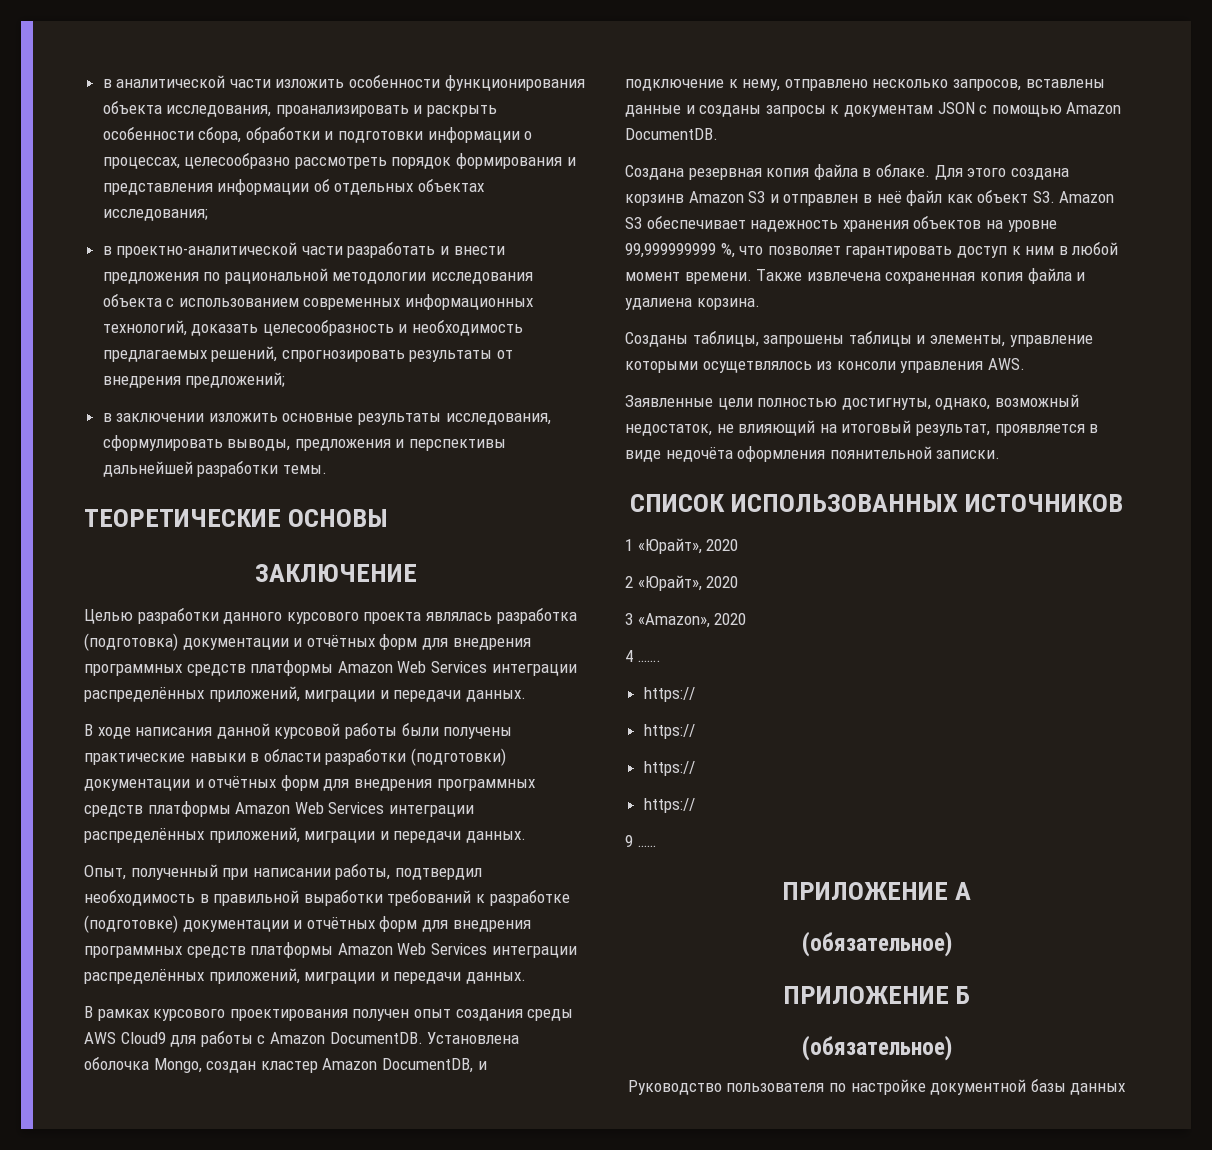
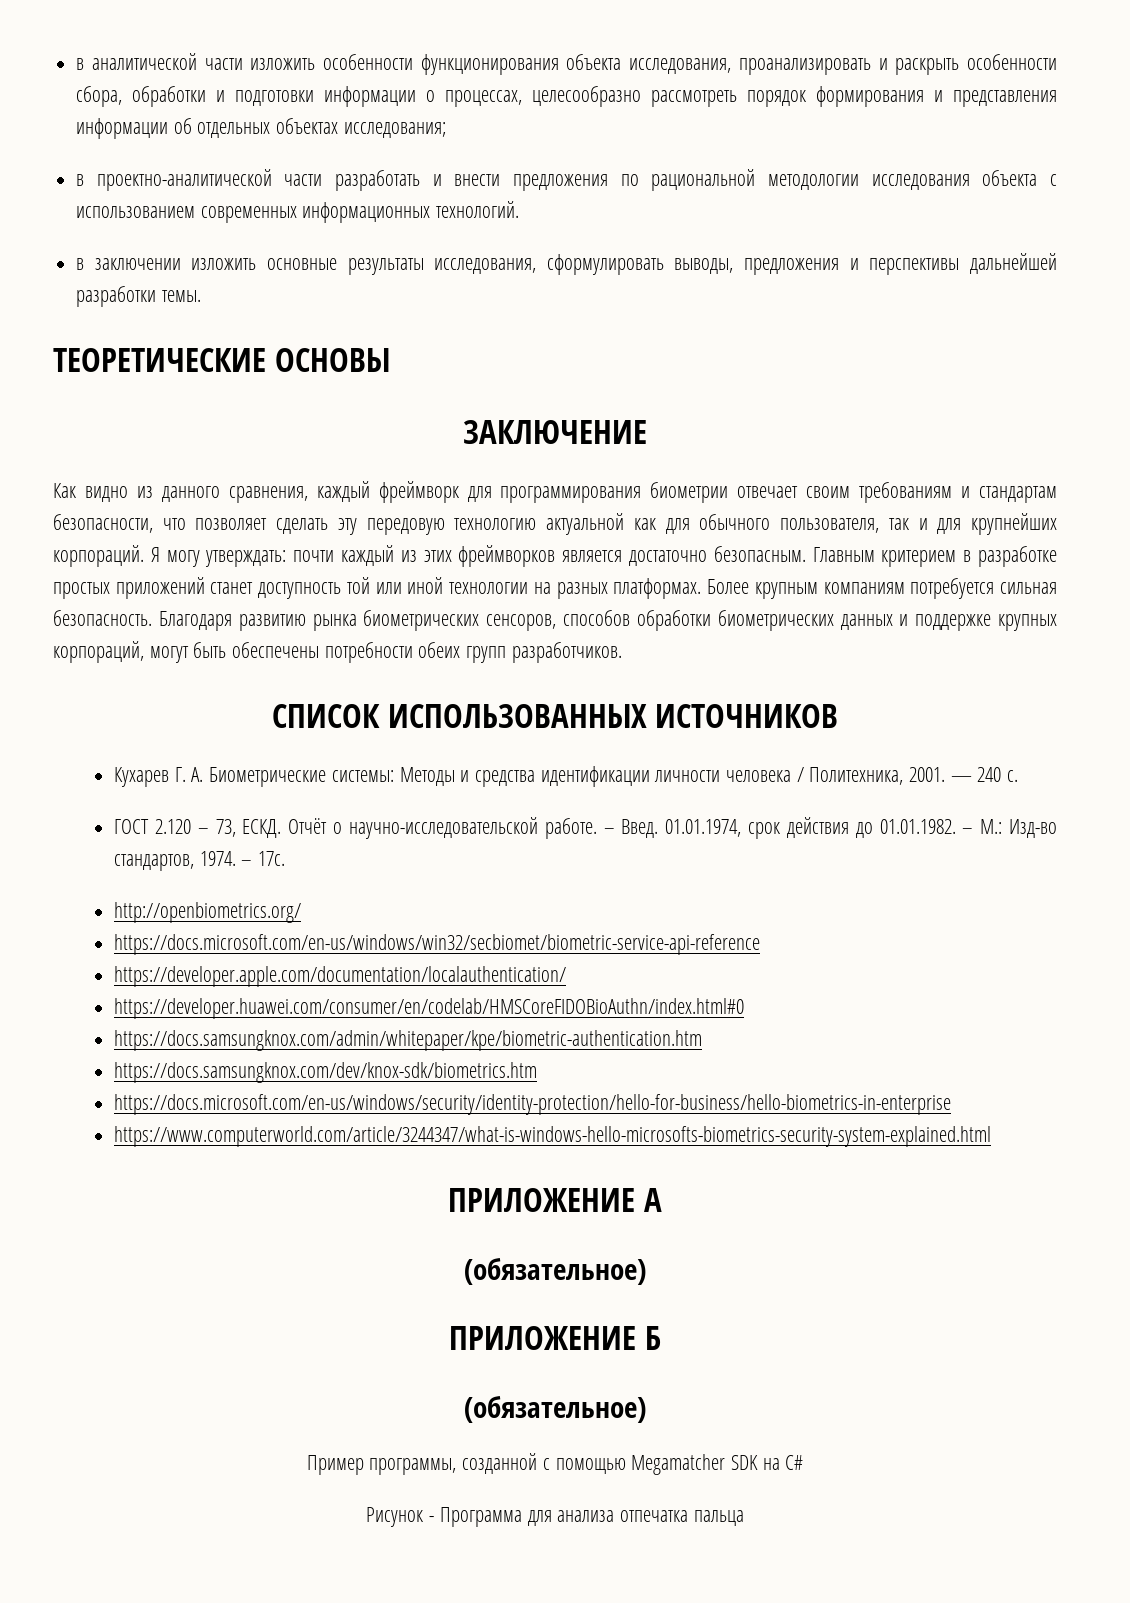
[102,320,524,336] [102,346,514,362] [102,372,286,388] технологий, доказать целесообразность и необходимость предлагаемых решений, спрогнозировать результаты от внедрения предложений; -> [436,201,520,218] технологий.
[84,608,577,624] [84,633,531,651] [84,660,577,676] [84,686,526,702] [84,723,513,739] [84,748,506,766] [84,775,535,791] [84,801,474,817] [84,827,526,843] [84,864,482,880] [84,890,570,906] [84,915,531,933] [84,942,577,958] [84,968,526,984] [84,1006,574,1021] [84,1031,520,1047] [84,1057,487,1073] [625,79,1105,91] [625,102,1122,117] [625,128,718,140] [625,164,1069,180] [625,190,1115,206] [625,216,1057,232] [625,242,1119,258] [625,268,1086,284] [625,298,760,310] [625,331,1093,347] [625,358,1025,373] [625,394,1079,410] [625,420,1099,436] [625,446,1001,462] [629,494,1124,512] [625,538,739,554] [625,575,739,591] [625,613,747,628] [625,650,661,662] [643,687,695,702] [643,724,695,739] [643,761,695,776] [643,798,695,813] [625,835,656,847] Целью разработки данного курсового проекта являлась разработка (подготовка) документации и отчётных форм для внедрения программных средств платформы Amazon Web Services интеграции распределённых приложений, миграции и передачи данных. // В ходе написания данной курсовой работы были получены практические навыки в области разработки (подготовки) документации и отчётных форм для внедрения программных средств платформы Amazon Web Services интеграции распределённых приложений, миграции и передачи данных. // Опыт, полученный при написании работы, подтвердил необходимость в правильной выработки требований к разработке (подготовке) документации и отчётных форм для внедрения программных средств платформы Amazon Web Services интеграции распределённых приложений, миграции и передачи данных. // В рамках курсового проектирования получен опыт создания среды AWS Cloud9 для работы с Amazon DocumentDB. Установлена оболочка Mongo, создан кластер Amazon DocumentDB, и подключение к нему, отправлено несколько запросов, вставлены данные и созданы запросы к документам JSON с помощью Amazon DocumentDB. // Создана резервная копия файла в облаке. Для этого создана корзинв Amazon S3 и отправлен в неё файл как объект S3. Amazon S3 обеспечивает надежность хранения объектов на уровне 99,999999999 %, что позволяет гарантировать доступ к ним в любой момент времени. Также извлечена сохраненная копия файла и удалиена корзина. // Созданы таблицы, запрошены таблицы и элементы, управление которыми осущетвлялось из консоли управления AWS. // Заявленные цели полностью достигнуты, однако, возможный недостаток, не влияющий на итоговый результат, проявляется в виде недочёта оформления поянительной записки. // СПИСОК ИСПОЛЬЗОВАННЫХ ИСТОЧНИКОВ // 1 «Юрайт», 2020 // 2 «Юрайт», 2020 // 3 «Amazon», 2020 // 4 ……. // https:// // https:// // https:// // https:// // 9 …… -> [53,481,1057,503] [53,513,1058,535] [53,545,1057,567] [53,577,1057,599] [53,610,1058,631] [53,641,622,663] [271,704,839,728] [114,766,1018,787] [114,817,1058,839] [114,851,286,871] [114,902,302,923] [114,934,761,955] [114,966,567,987] [114,998,745,1019] [114,1030,703,1051] [114,1062,538,1083] [114,1094,952,1115] [114,1126,992,1147] Как видно из данного сравнения, каждый фреймворк для программирования биометрии отвечает своим требованиям и стандартам безопасности, что позволяет сделать эту передовую технологию актуальной как для обычного пользователя, так и для крупнейших корпораций. Я могу утверждать: почти каждый из этих фреймворков является достаточно безопасным. Главным критерием в разработке простых приложений станет доступность той или иной технологии на разных платформах. Более крупным компаниям потребуется сильная безопасность. Благодаря развитию рынка биометрических сенсоров, способов обработки биометрических данных и поддержке крупных корпораций, могут быть обеспечены потребности обеих групп разработчиков. // СПИСОК ИСПОЛЬЗОВАННЫХ ИСТОЧНИКОВ // Кухарев Г. А. Биометрические системы: Методы и средства идентификации личности человека / Политехника, 2001. — 240 с. // ГОСТ 2.120 – 73, ЕСКД. Отчёт о научно-исследовательской работе. – Введ. 01.01.1974, срок действия до 01.01.1982. – М.: Изд-во стандартов, 1974. – 17с. // http://openbiometrics.org/ // https://docs.microsoft.com/en-us/windows/win32/secbiomet/biometric-service-api-reference // https://developer.apple.com/documentation/localauthentication/ // https://developer.huawei.com/consumer/en/codelab/HMSCoreFIDOBioAuthn/index.html#0 // https://docs.samsungknox.com/admin/whitepaper/kpe/biometric-authentication.htm // https://docs.samsungknox.com/dev/knox-sdk/biometrics.htm // https://docs.microsoft.com/en-us/windows/security/identity-protection/hello-for-business/hello-biometrics-in-enterprise // https://www.computerworld.com/article/3244347/what-is-windows-hello-microsofts-biometrics-security-system-explained.html
[627,1079,1126,1095] Руководство пользователя по настройке документной базы данных -> [306,1453,804,1475] [366,1507,744,1527] Пример программы, созданной с помощью Megamatcher SDK на C# // Рисунок - Программа для анализа отпечатка пальца

